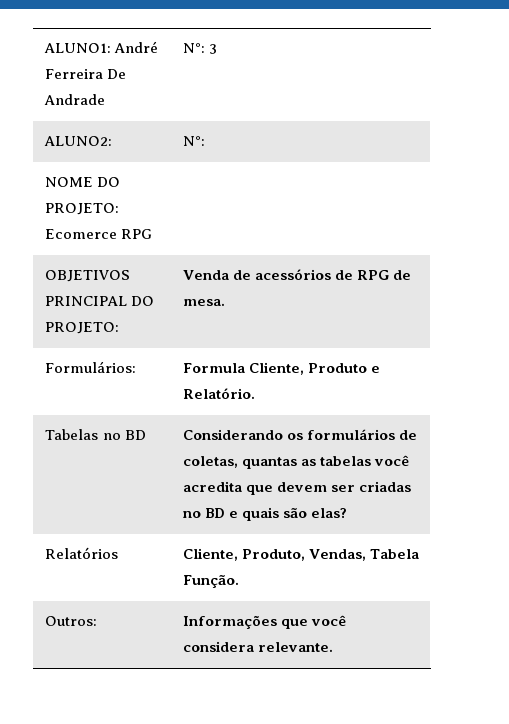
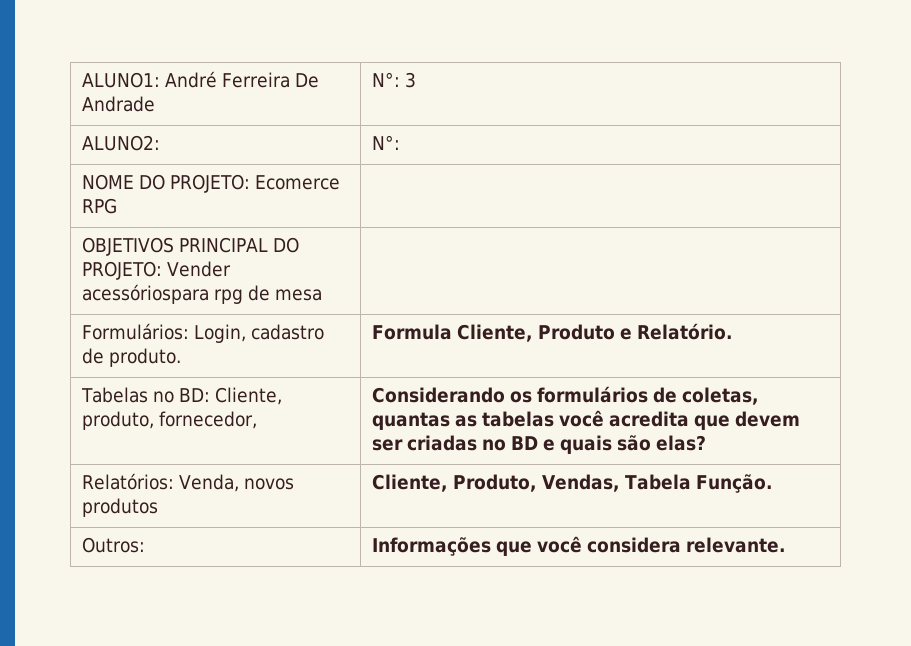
[182,269,411,280] [182,299,225,306] [44,361,136,373] | Venda de acessórios de RPG de mesa. // Formulários: -> [166,261,231,277] [81,284,322,304] [81,323,324,343] [81,348,181,367] Vender acessóriospara rpg de mesa | // Formulários: Login, cadastro de produto.
[124,430,146,440] BD -> [178,387,282,405] [81,411,257,430] BD: Cliente, produto, fornecedor,
[44,547,118,559] Relatórios -> [81,473,294,492] [81,498,158,517] Relatórios: Venda, novos produtos

